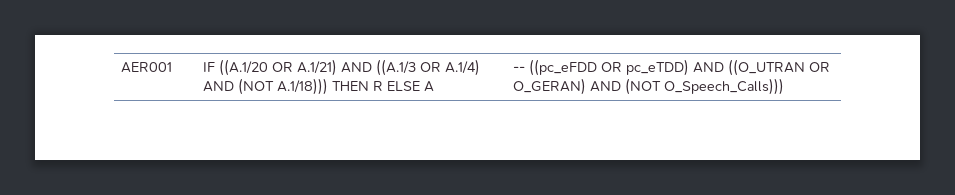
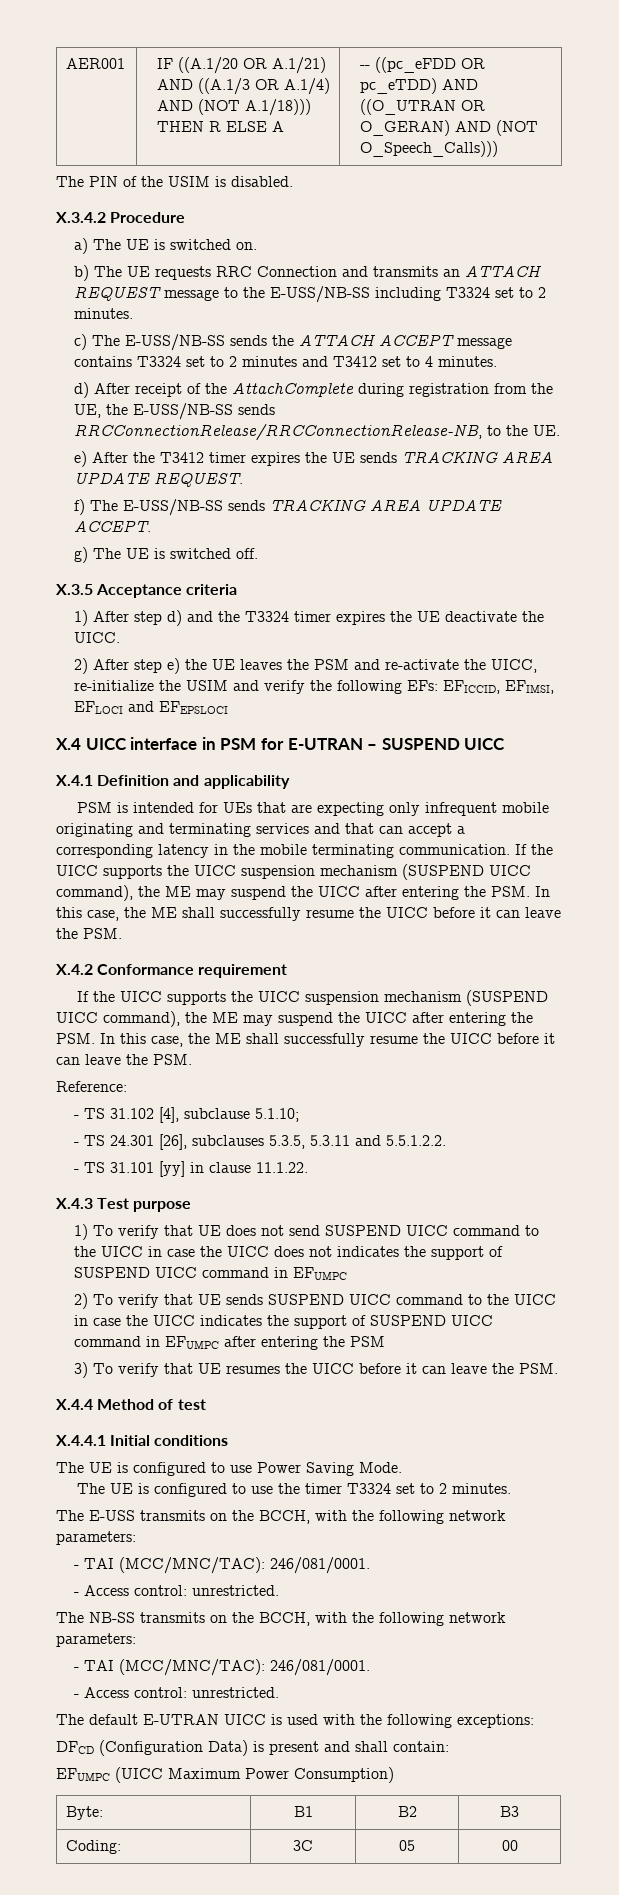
(785, 86) none -> [56,176,293,187] [56,212,186,223] [73,238,257,254] [73,265,542,281] [73,286,546,303] [73,308,133,319] [73,334,512,351] [73,356,497,367] [73,382,553,398] [73,403,275,420] [73,424,560,441] [73,451,553,467] [73,472,243,487] [73,499,502,516] [73,520,151,532] [73,547,258,563] [56,584,238,598] [73,610,544,626] [73,632,120,643] [73,658,537,674] [73,680,554,694] [73,701,228,714] [56,737,506,750] [56,775,290,789] [77,802,550,816] [56,823,465,837] [56,844,553,858] [56,864,531,880] [56,885,550,901] [56,907,561,921] [56,928,122,939] [56,964,288,978] [77,990,549,1006] [56,1011,533,1027] [56,1033,555,1047] [56,1054,192,1065] [56,1081,127,1092] [73,1107,299,1123] [73,1134,446,1150] [73,1161,308,1177] [56,1198,192,1212] [73,1224,539,1240] [73,1246,503,1260] [73,1267,347,1280] [73,1293,556,1309] [73,1315,493,1329] [73,1336,385,1350] [73,1362,558,1378] [56,1399,206,1410] [56,1435,229,1446] [56,1462,402,1476] [77,1483,512,1497] [56,1510,506,1524] [56,1531,136,1545] [73,1557,370,1574] [73,1585,279,1596] [56,1612,506,1626] [56,1633,136,1647] [73,1659,370,1676] [73,1687,279,1698] [56,1714,534,1728] [56,1740,449,1756] [56,1767,394,1783] [66,1806,104,1820] [293,1806,313,1817] [397,1806,417,1817] [500,1806,519,1817] [66,1840,122,1854] [293,1840,313,1851] [399,1840,415,1851] [501,1840,518,1851] // The PIN of the USIM is disabled. // X.3.4.2 Procedure // a) The UE is switched on. // b) The UE requests RRC Connection and transmits an ATTACH REQUEST message to the E-USS/NB-SS including T3324 set to 2 minutes. // c) The E-USS/NB-SS sends the ATTACH ACCEPT message contains T3324 set to 2 minutes and T3412 set to 4 minutes. // d) After receipt of the AttachComplete during registration from the UE, the E-USS/NB-SS sends RRCConnectionRelease/RRCConnectionRelease-NB, to the UE. // e) After the T3412 timer expires the UE sends TRACKING AREA UPDATE REQUEST. // f) The E-USS/NB-SS sends TRACKING AREA UPDATE ACCEPT. // g) The UE is switched off. // X.3.5 Acceptance criteria // 1) After step d) and the T3324 timer expires the UE deactivate the UICC. // 2) After step e) the UE leaves the PSM and re-activate the UICC, re-initialize the USIM and verify the following EFs: EFICCID, EFIMSI, EFLOCI and EFEPSLOCI // X.4 UICC interface in PSM for E-UTRAN – SUSPEND UICC // X.4.1 Definition and applicability // PSM is intended for UEs that are expecting only infrequent mobile originating and terminating services and that can accept a corresponding latency in the mobile terminating communication. If the UICC supports the UICC suspension mechanism (SUSPEND UICC command), the ME may suspend the UICC after entering the PSM. In this case, the ME shall successfully resume the UICC before it can leave the PSM. // X.4.2 Conformance requirement // If the UICC supports the UICC suspension mechanism (SUSPEND UICC command), the ME may suspend the UICC after entering the PSM. In this case, the ME shall successfully resume the UICC before it can leave the PSM. // Reference: // - TS 31.102 [4], subclause 5.1.10; // - TS 24.301 [26], subclauses 5.3.5, 5.3.11 and 5.5.1.2.2. // - TS 31.101 [yy] in clause 11.1.22. // X.4.3 Test purpose // 1) To verify that UE does not send SUSPEND UICC command to the UICC in case the UICC does not indicates the support of SUSPEND UICC command in EFUMPC // 2) To verify that UE sends SUSPEND UICC command to the UICC in case the UICC indicates the support of SUSPEND UICC command in EFUMPC after entering the PSM // 3) To verify that UE resumes the UICC before it can leave the PSM. // X.4.4 Method of test // X.4.4.1 Initial conditions // The UE is configured to use Power Saving Mode. // The UE is configured to use the timer T3324 set to 2 minutes. // The E-USS transmits on the BCCH, with the following network parameters: // - TAI (MCC/MNC/TAC): 246/081/0001. // - Access control: unrestricted. // The NB-SS transmits on the BCCH, with the following network parameters: // - TAI (MCC/MNC/TAC): 246/081/0001. // - Access control: unrestricted. // The default E-UTRAN UICC is used with the following exceptions: // DFCD (Configuration Data) is present and shall contain: // EFUMPC (UICC Maximum Power Consumption) // Byte: | B1 | B2 | B3 // Coding: | 3C | 05 | 00

